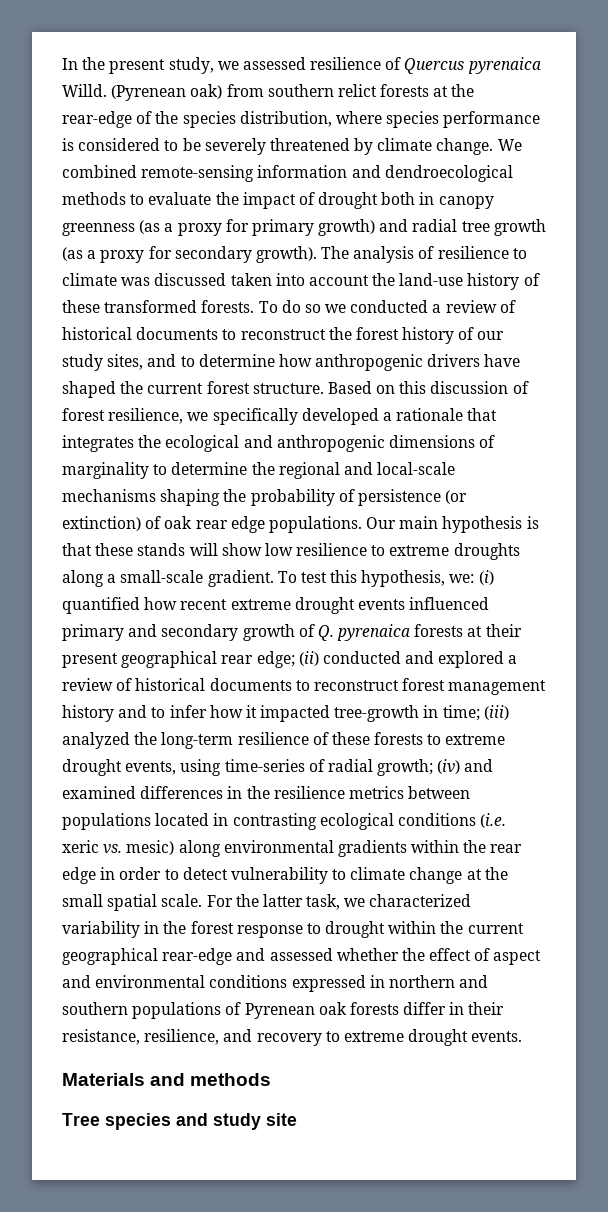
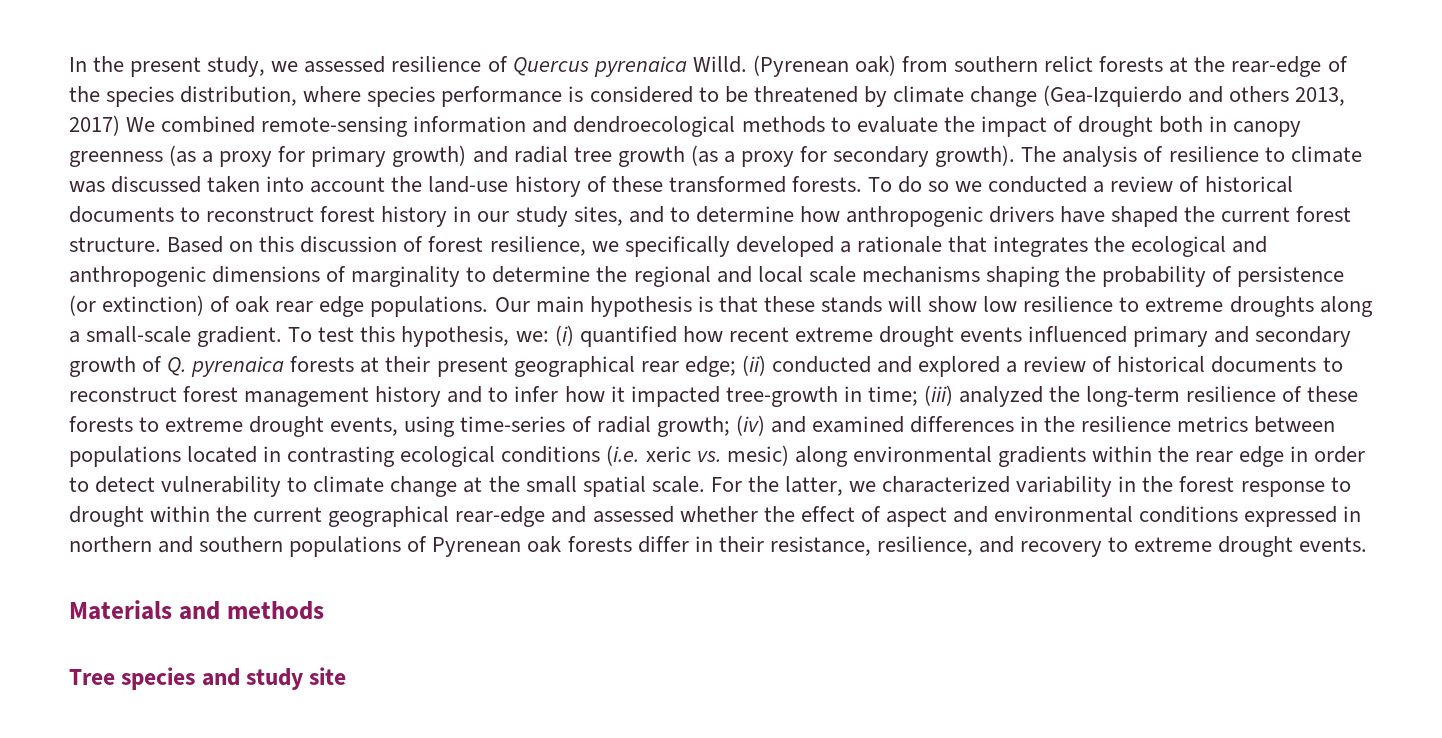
[204,138,266,155] severely -> (748, 94) none
[436,138,494,155] change. -> [969,85,1346,107] [69,115,120,136] change (Gea-Izquierdo and others 2013, 2017)
[328,327,352,340] the -> (315, 214) none
[458,327,475,340] of -> [453,206,472,222] in
[377,462,456,475] local‐scale -> [757,266,856,283] local scale
[262,894,341,910] latter task, -> [784,476,843,496] latter,

